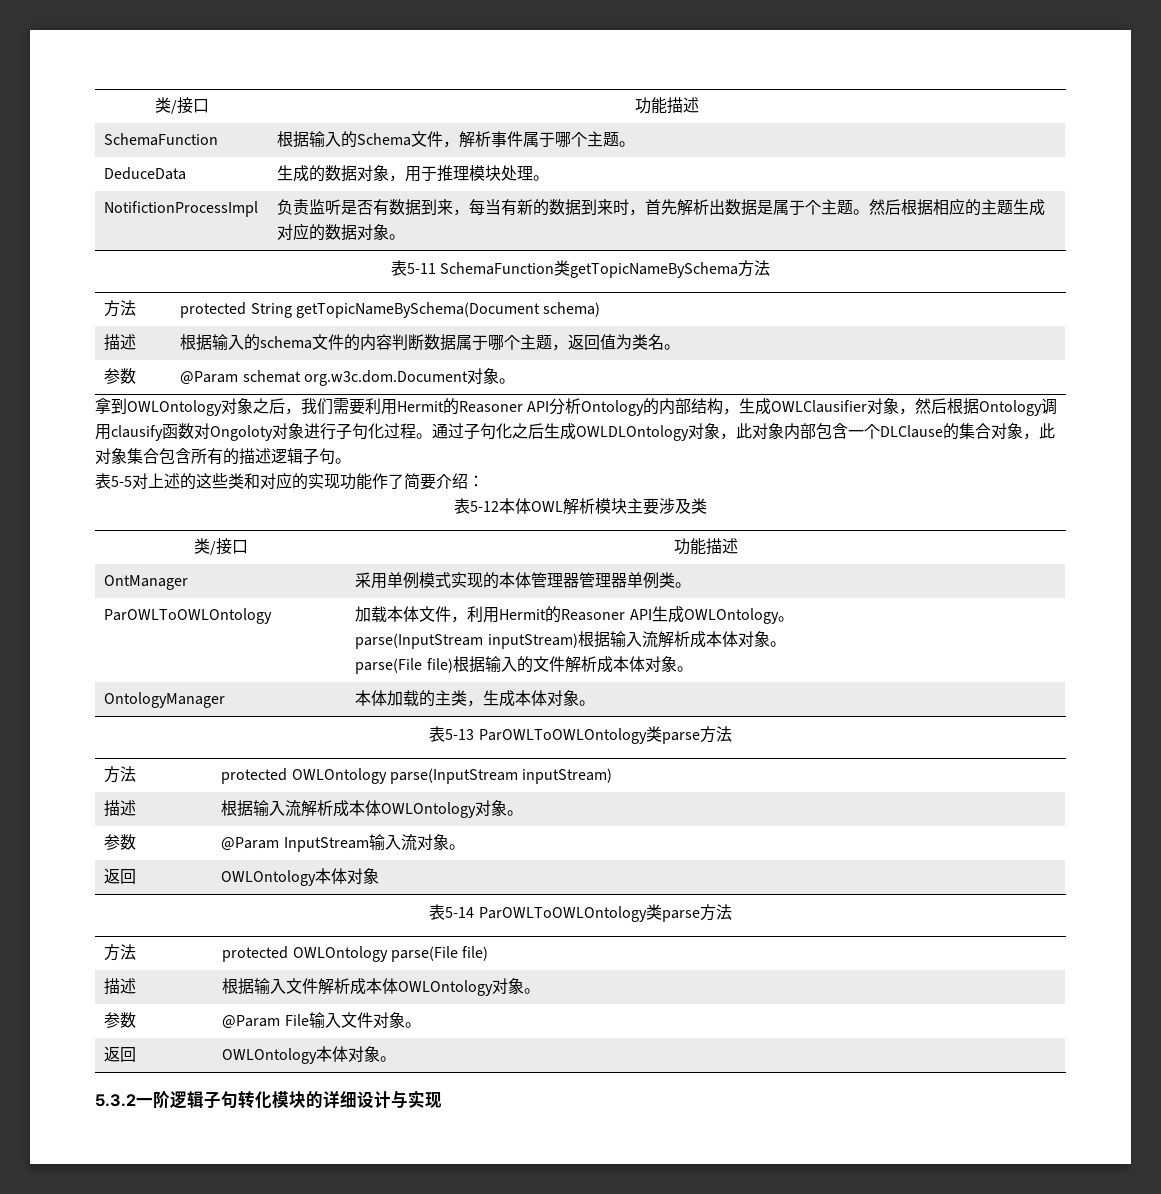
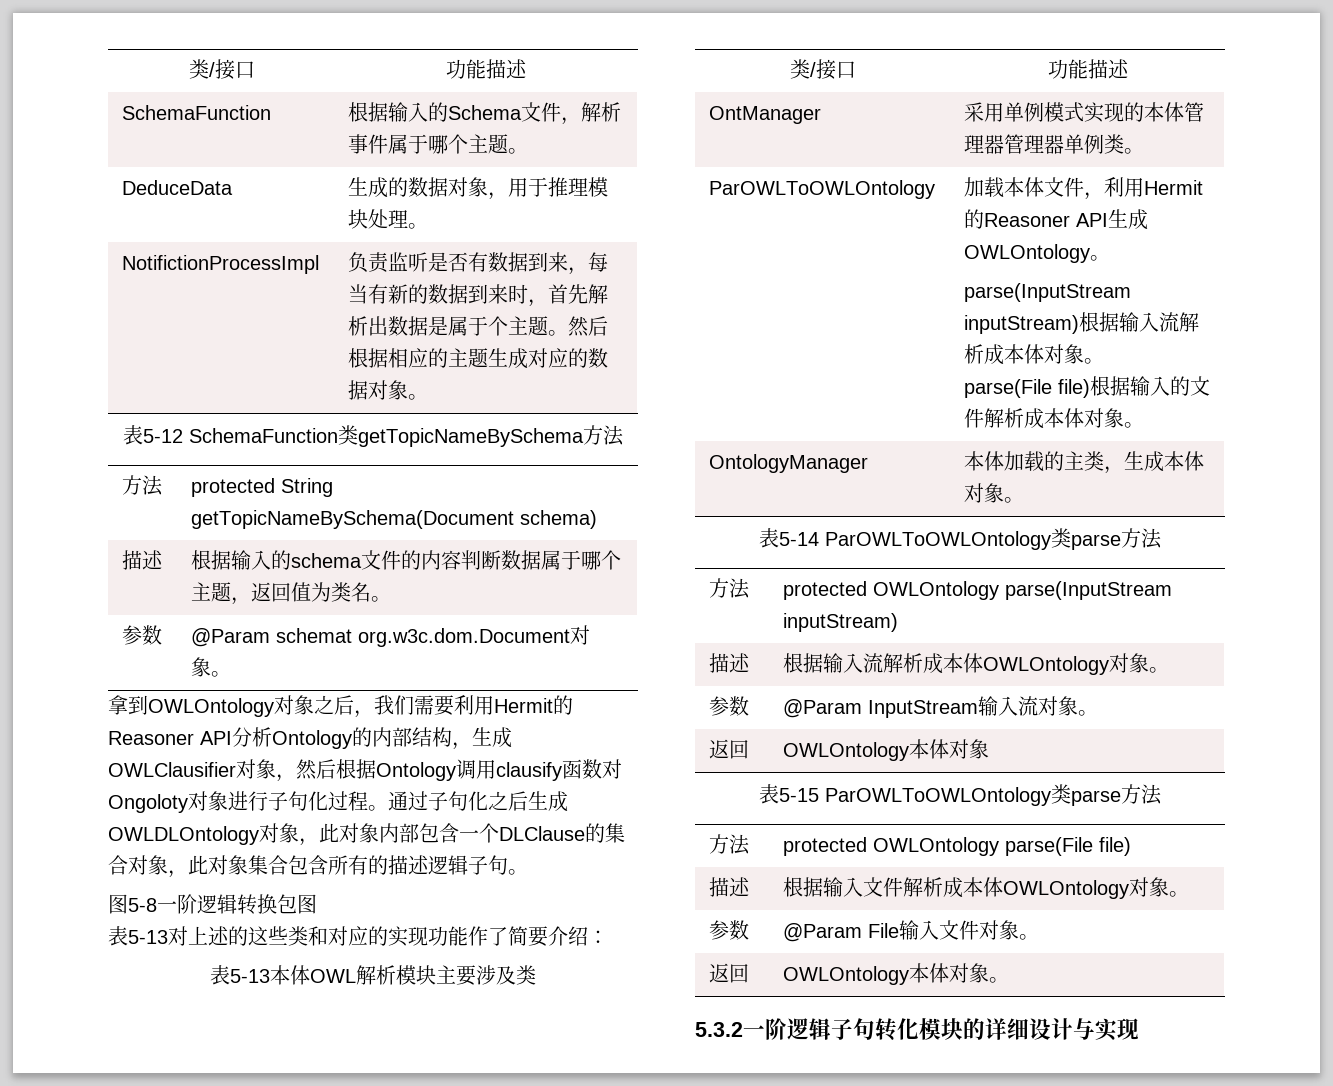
[406,263,436,274] 5-11 -> [143,429,183,443] 5-12
[95,473,132,489] // 表5-5 -> [108,894,317,915] [108,926,168,946] // 图5-8一阶逻辑转换包图 // 表5-13
[470,501,499,512] 5-12 -> [230,969,270,983] 5-13
[445,729,475,740] 5-13 -> [779,532,819,546] 5-14
[445,907,475,918] 5-14 -> [779,788,819,802] 5-15

